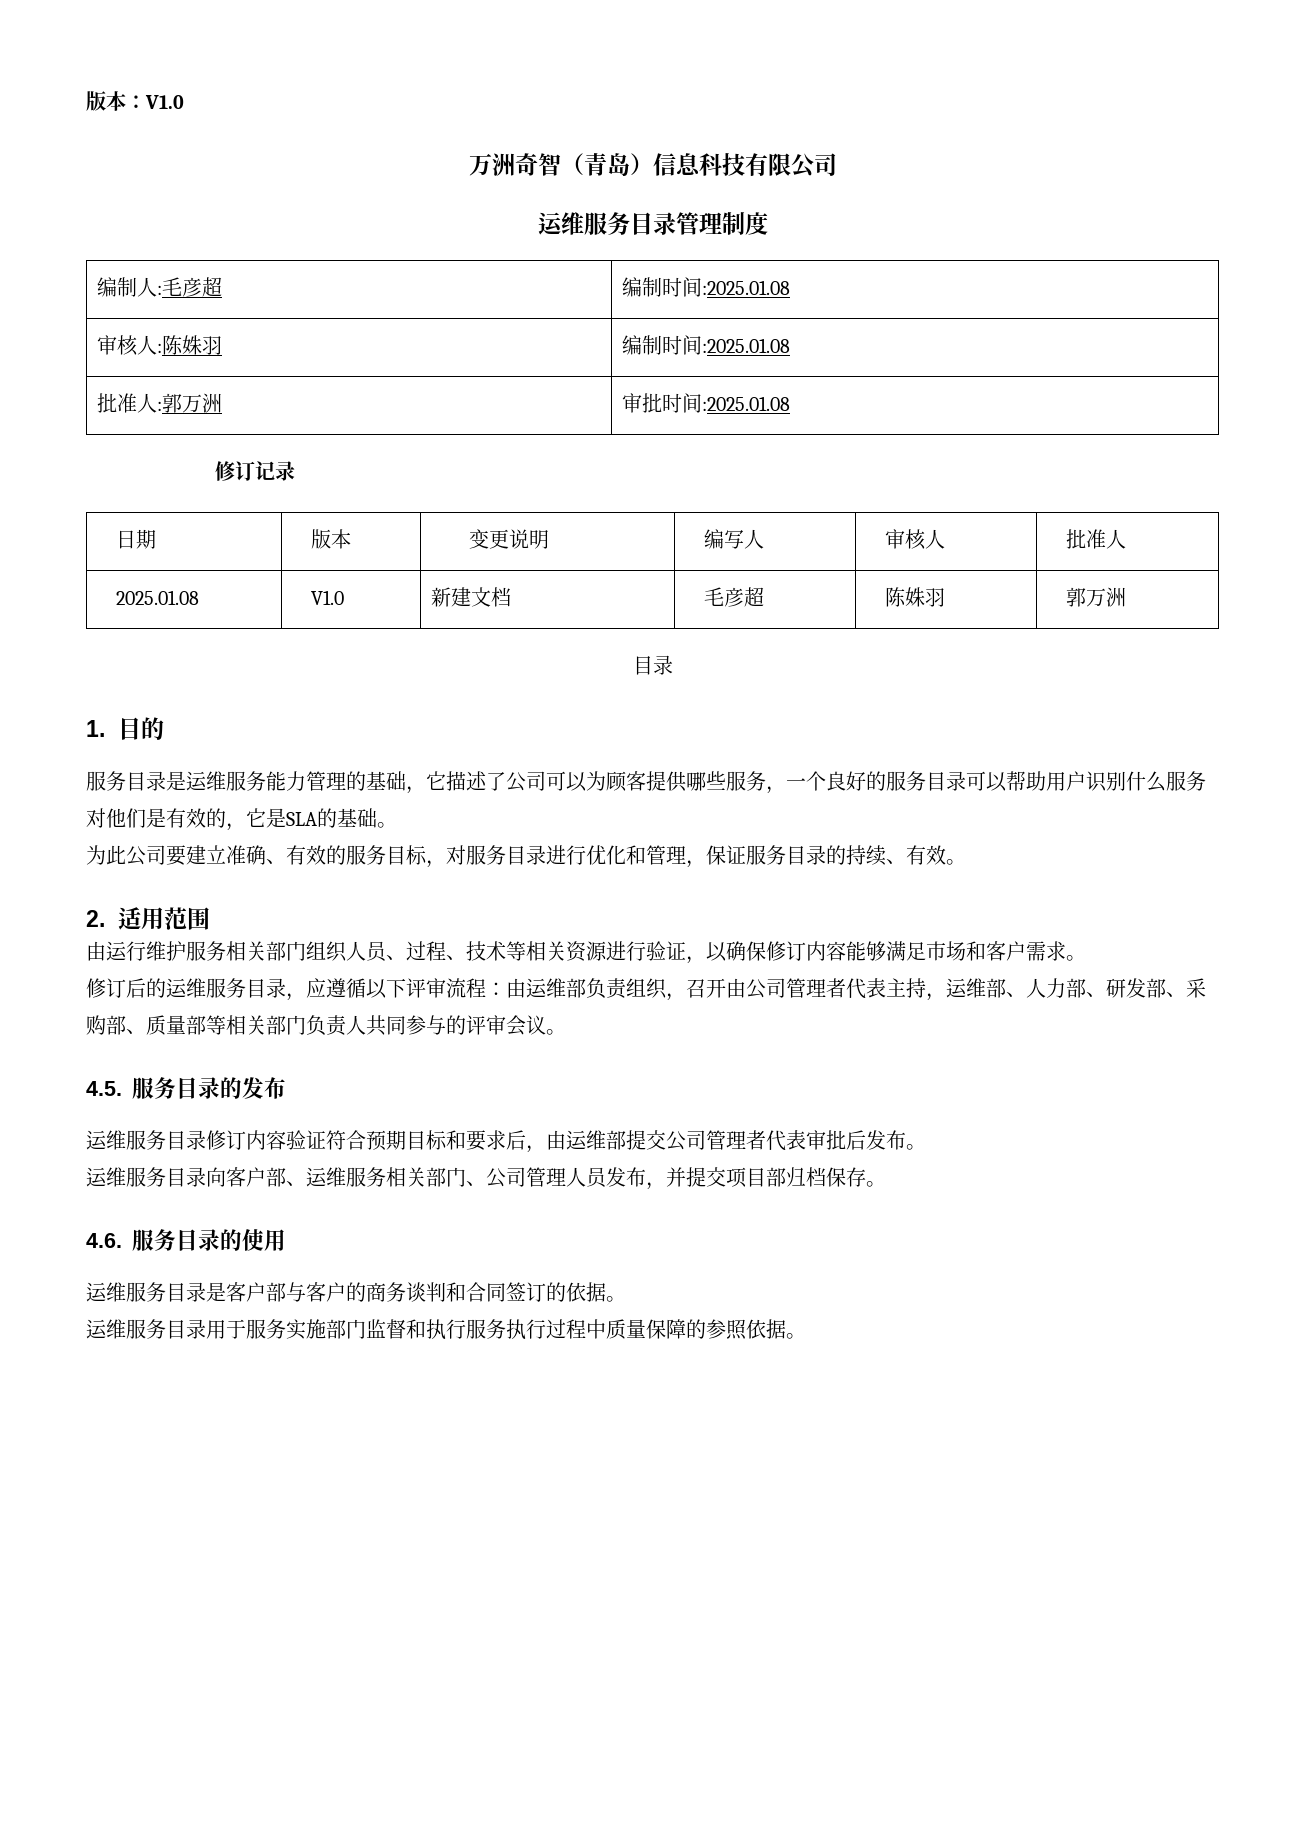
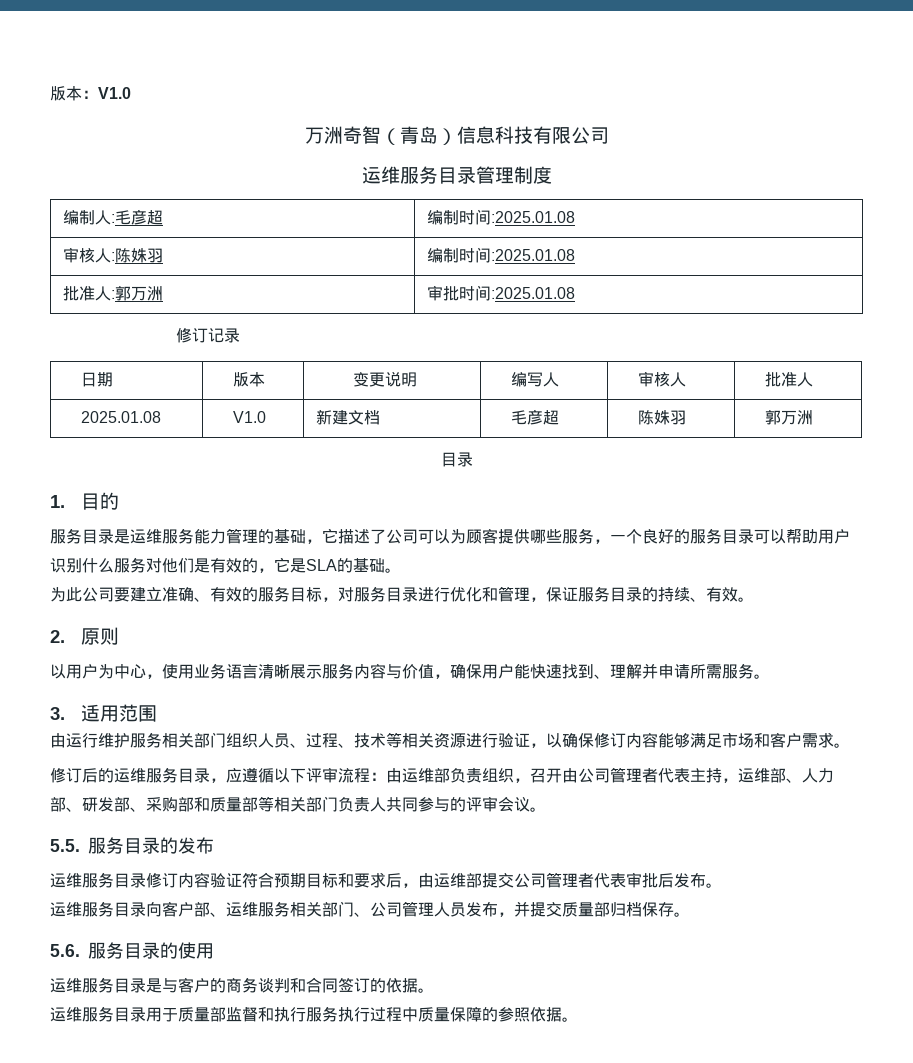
(105, 918) none -> [81,627,120,645] [50,663,770,679] [50,707,65,720] 原则 // 以用户为中心，使用业务语言清晰展示服务内容与价值，确保用户能快速找到、理解并申请所需服务。 // 3.
[126,1029,146,1034] 、 -> [194,797,210,812] 和
[86,1081,122,1096] 4.5. -> [50,839,80,852] 5.5.
[726,1167,766,1188] 项目 -> [562,902,594,917] 质量
[86,1233,122,1248] 4.6. -> [50,944,80,957] 5.6.
[226,1282,286,1302] 客户部 -> (162, 985) none
[246,1319,366,1340] 服务实施部门 -> [178,1007,226,1022] 质量部

